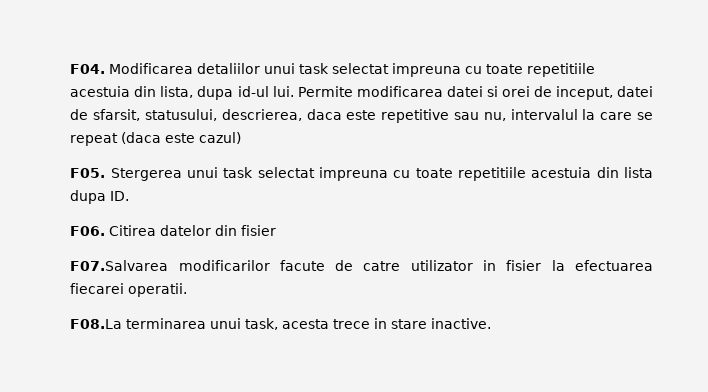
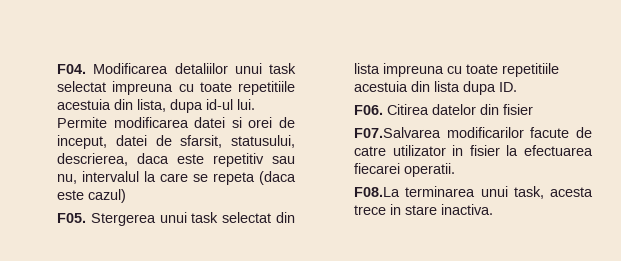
[381,109,450,123] repetitive -> [213,153,265,167] repetitiv
[70,133,119,146] repeat -> [213,172,256,185] repeta
(315, 172) none -> [276,212,295,223] [354,63,381,74] din lista
[431,318,492,329] inactive. -> [441,204,494,215] inactiva.

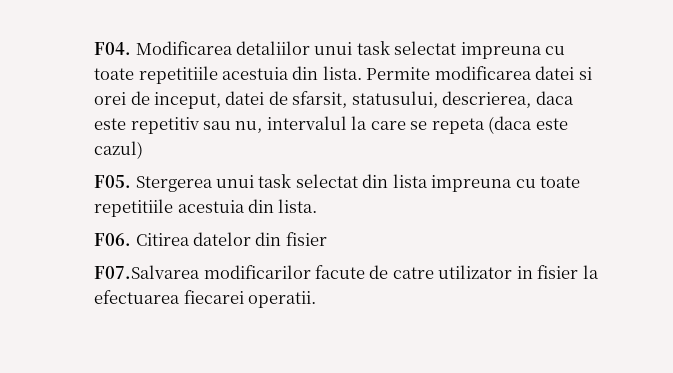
[137,99,256,113] lista, dupa id-ul lui. -> [322,66,362,80] lista.
[434,81,518,95] lista dupa ID. -> [278,199,318,213] lista.
[354,186,593,199] [354,204,494,215] // F08.La terminarea unui task, acesta trece in stare inactiva. -> (316, 299) none

